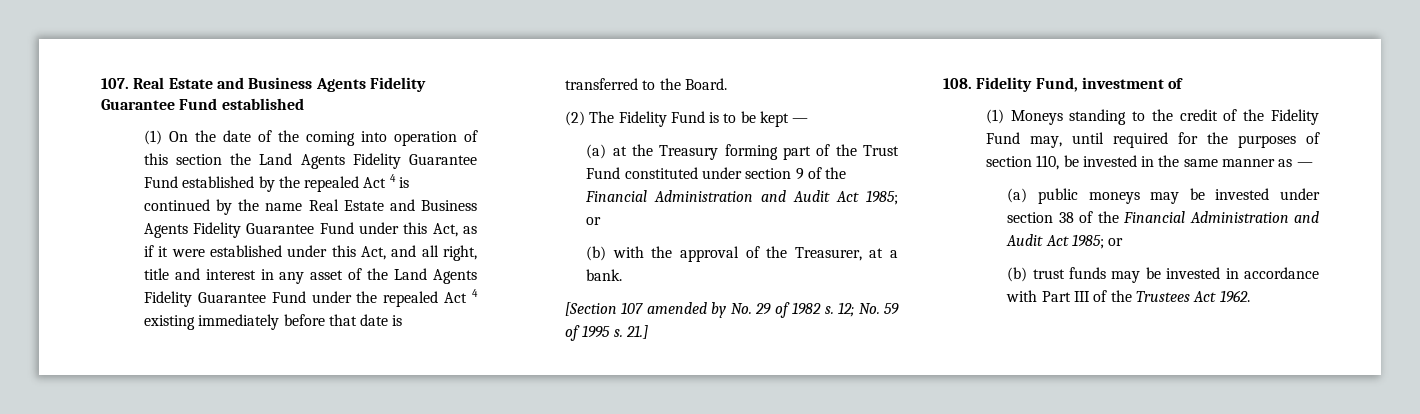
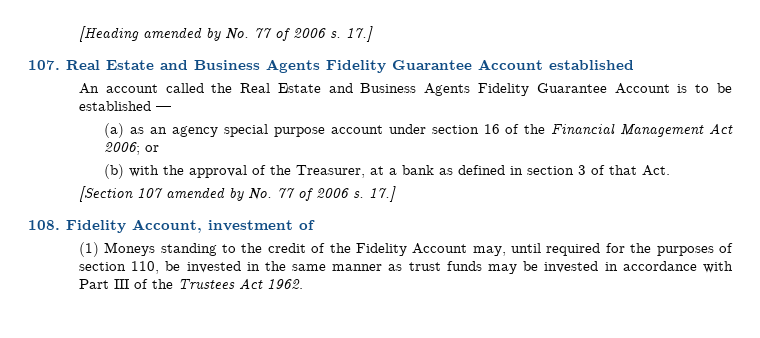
(101, 83) none -> [78,26,373,42] [Heading amended by No. 77 of 2006 s. 17.] //
[179,98,218,110] Fund -> [478,59,543,70] Account
[143,130,479,146] [143,153,477,169] [143,174,410,192] [143,199,477,215] [143,222,477,238] [143,245,477,261] [143,268,477,284] [143,289,478,307] [143,314,403,330] [564,78,727,90] [564,111,705,127] (1) On the date of the coming into operation of this section the Land Agents Fidelity Guarantee Fund established by the repealed Act 4 is continued by the name Real Estate and Business Agents Fidelity Guarantee Fund under this Act, as if it were established under this Act, and all right, title and interest in any asset of the Land Agents Fidelity Guarantee Fund under the repealed Act 4 existing immediately before that date is transferred to the Board. // (2) The Fidelity Fund -> [78,83,670,96] An account called the Real Estate and Business Agents Fidelity Guarantee Account
[760,111,809,127] [586,144,899,160] [586,167,847,180] [585,190,898,205] kept — // (a) at the Treasury forming part of the Trust Fund constituted under section 9 of the Financial Administration and Audit Act 1985; -> [78,101,171,111] [104,123,733,138] [104,142,141,155] established — // (a) as an agency special purpose account under section 16 of the Financial Management Act 2006;
[586,269,623,281] bank. -> [402,165,671,176] bank as defined in section 3 of that Act.
[755,302,899,318] [564,325,648,341] 29 of 1982 s. 12; No. 59 of 1995 s. 21.] -> [276,186,396,202] 77 of 2006 s. 17.]
[1035,77,1078,92] Fund, -> [132,219,202,233] Account,
[985,132,1020,144] Fund -> [412,243,468,254] Account
[1296,162,1313,167] [1007,188,1320,204] [1007,211,1319,223] [1006,234,1124,249] [1007,267,1028,282] — // (a) public moneys may be invested under section 38 of the Financial Administration and Audit Act 1985; or // (b) -> (403, 267) none

